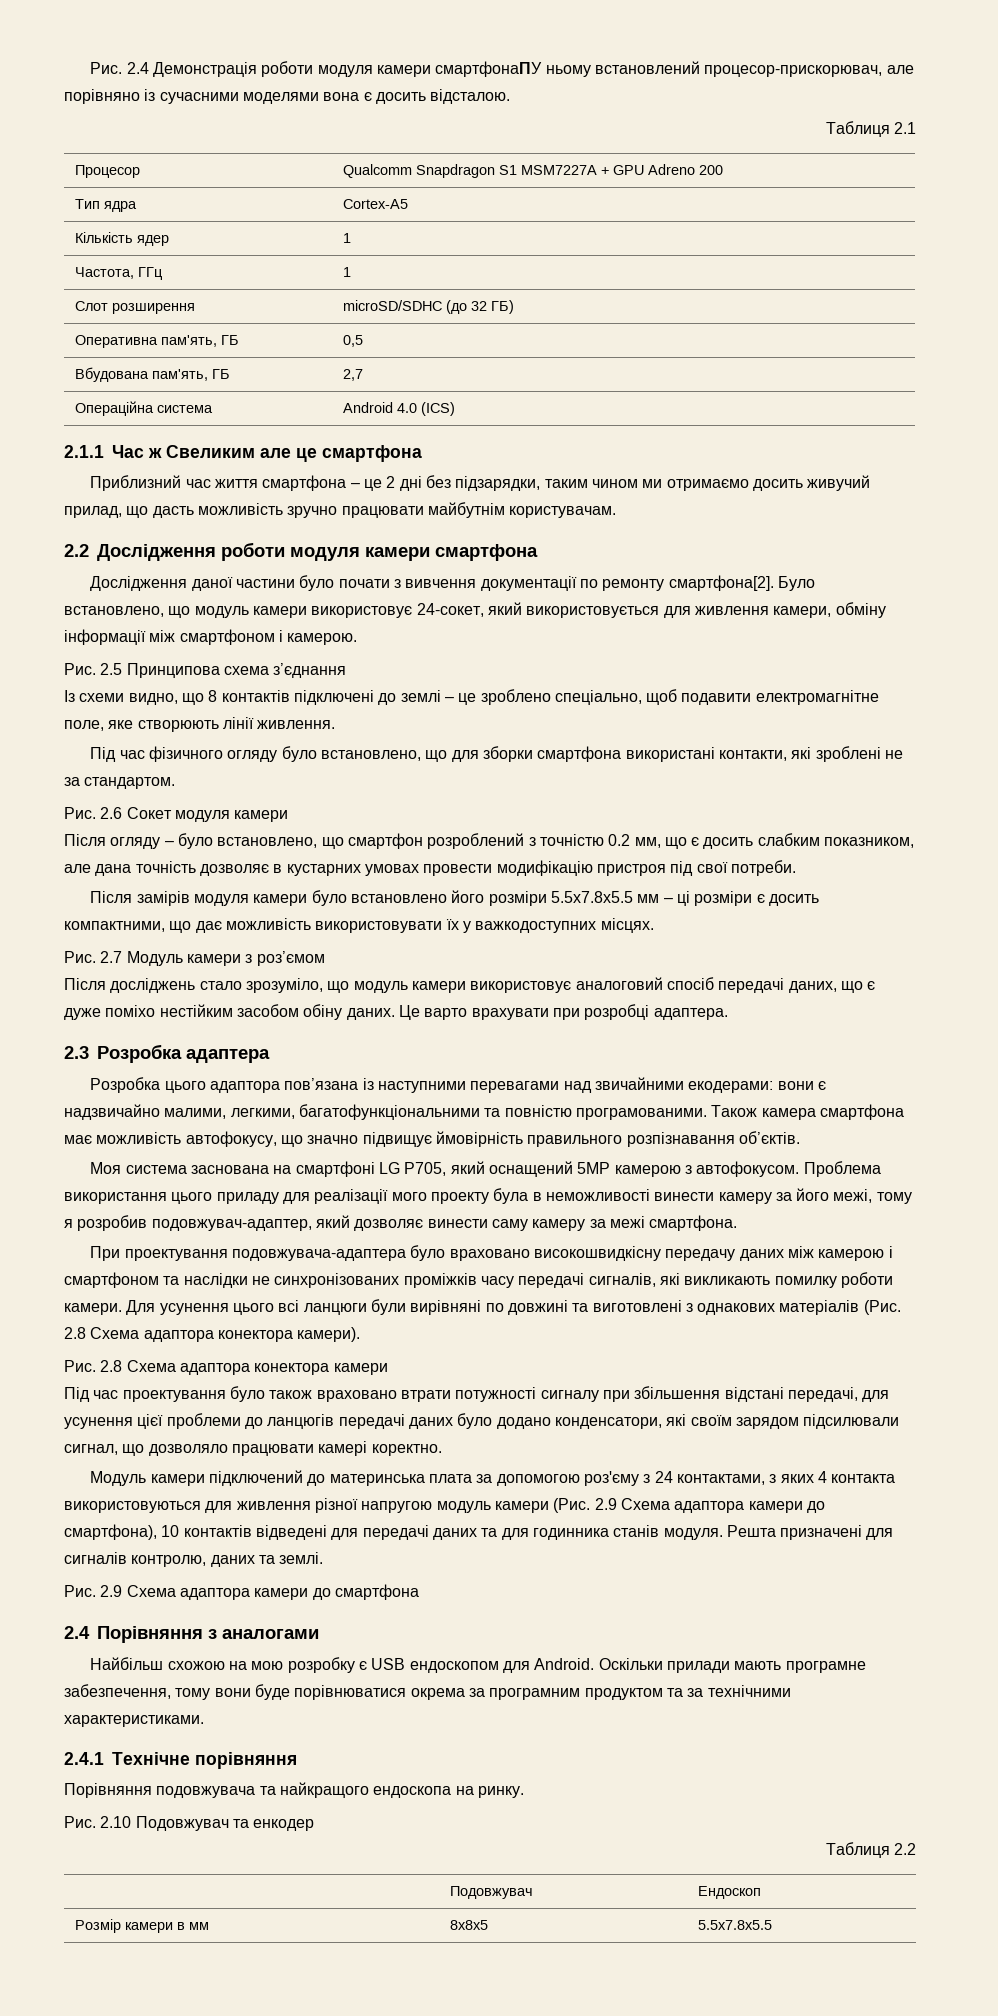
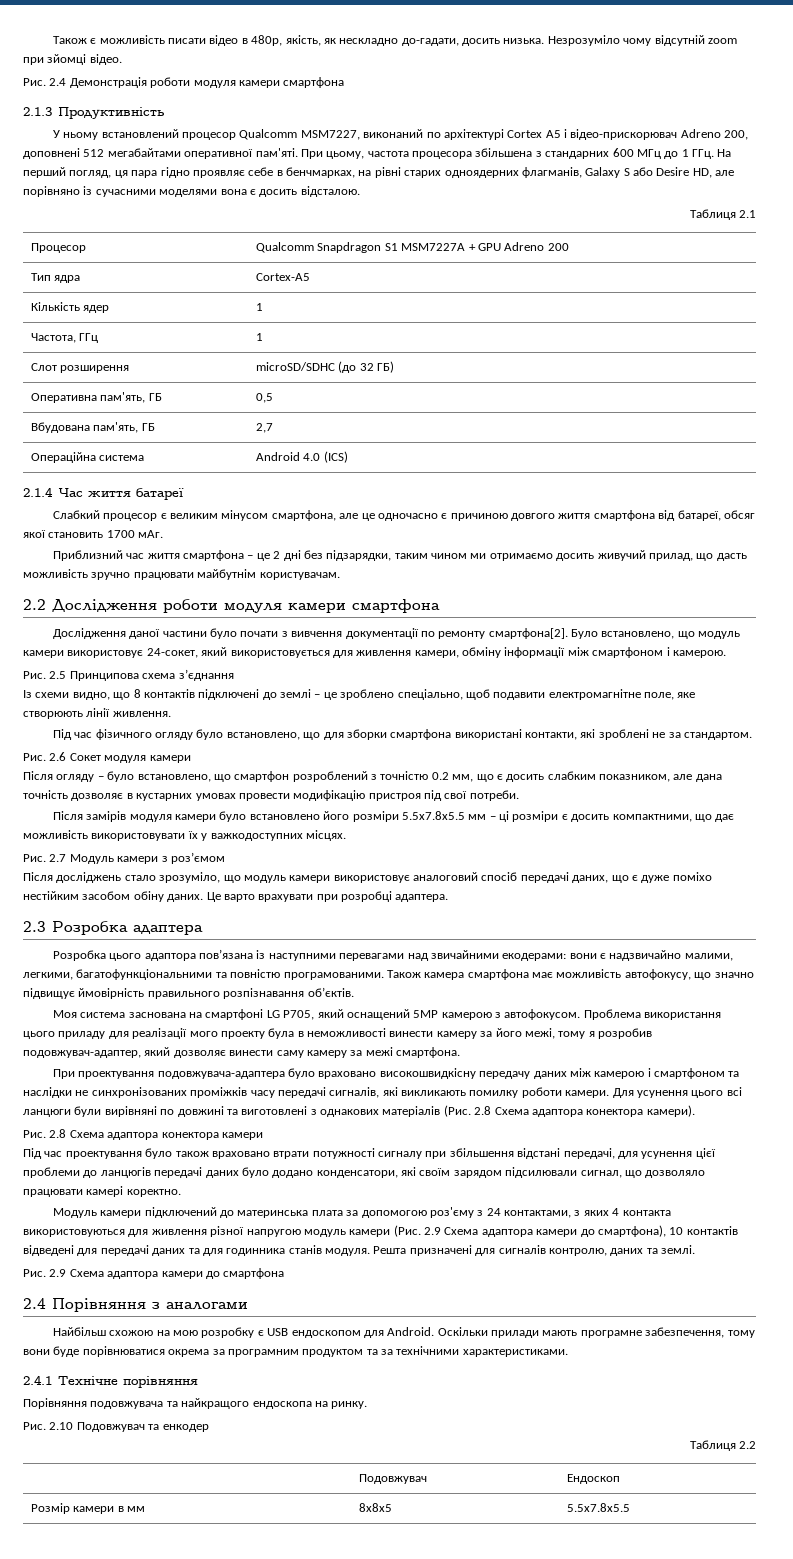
(90, 68) none -> [52,35,737,46] [23,54,122,65] Також є можливість писати відео в 480р, якість, як нескладно до-гадати, досить низька. Незрозуміло чому відсутній zoom при зйомці відео. //
[435,61,883,77] смартфонаПУ ньому встановлений процесор-прискорювач, -> [283,77,345,88] [23,107,166,119] [52,129,749,140] [23,148,732,159] [23,167,712,178] смартфона // 2.1.3 Продуктивність // У ньому встановлений процесор Qualcomm MSM7227, виконаний по архітектурі Cortex A5 і відео-прискорювач Adreno 200, доповнені 512 мегабайтами оперативної пам'яті. При цьому, частота процесора збільшена з стандарних 600 МГц до 1 ГГц. На перший погляд, ця пара гідно проявляє себе в бенчмарках, на рівні старих одноядерних флагманів, Galaxy S або Desire HD,
[64,445,422,462] 2.1.1 Час ж Свеликим але це смартфона -> [23,487,185,500] [52,510,755,521] [23,530,164,538] 2.1.4 Час життя батареї // Слабкий процесор є великим мінусом смартфона, але це одночасно є причиною довгого життя смартфона від батареї, обсяг якої становить 1700 мАг.

